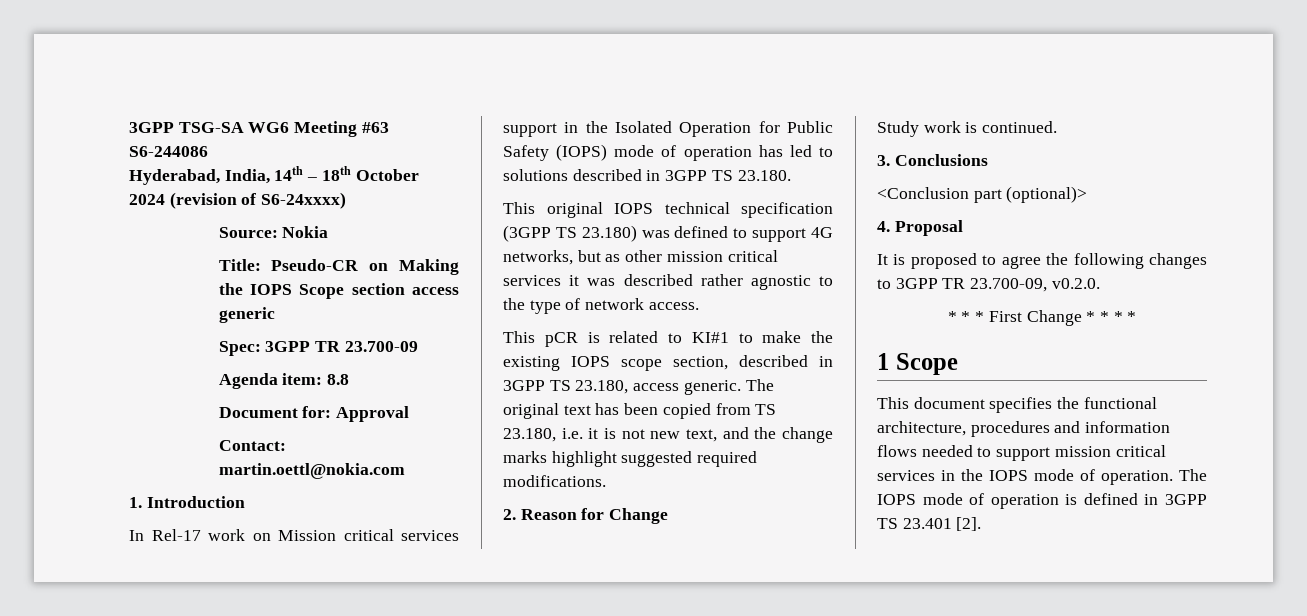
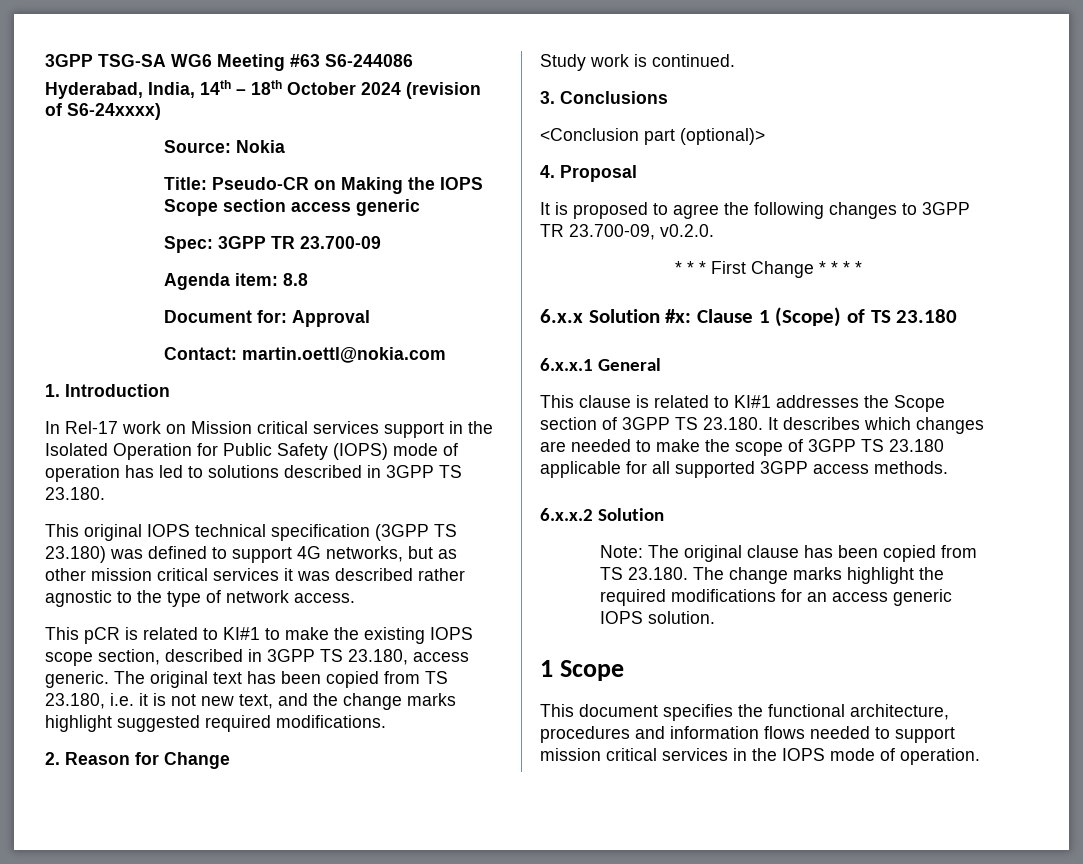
(1137, 316) none -> [540,307,958,327] [540,358,661,371] [540,395,945,412] [540,417,984,434] [540,439,944,456] [540,461,948,478] [540,508,664,521] [599,545,977,562] [599,567,944,584] [599,589,952,606] [599,611,715,624] // 6.x.x Solution #x: Clause 1 (Scope) of TS 23.180 // 6.x.x.1 General // This clause is related to KI#1 addresses the Scope section of 3GPP TS 23.180. It describes which changes are needed to make the scope of 3GPP TS 23.180 applicable for all supported 3GPP access methods. // 6.x.x.2 Solution // Note: The original clause has been copied from TS 23.180. The change marks highlight the required modifications for an access generic IOPS solution.
[1179,469,1207,481] [877,493,1207,509] [877,517,982,531] The IOPS mode of operation is defined in 3GPP TS 23.401 [2]. -> (980, 756) none

